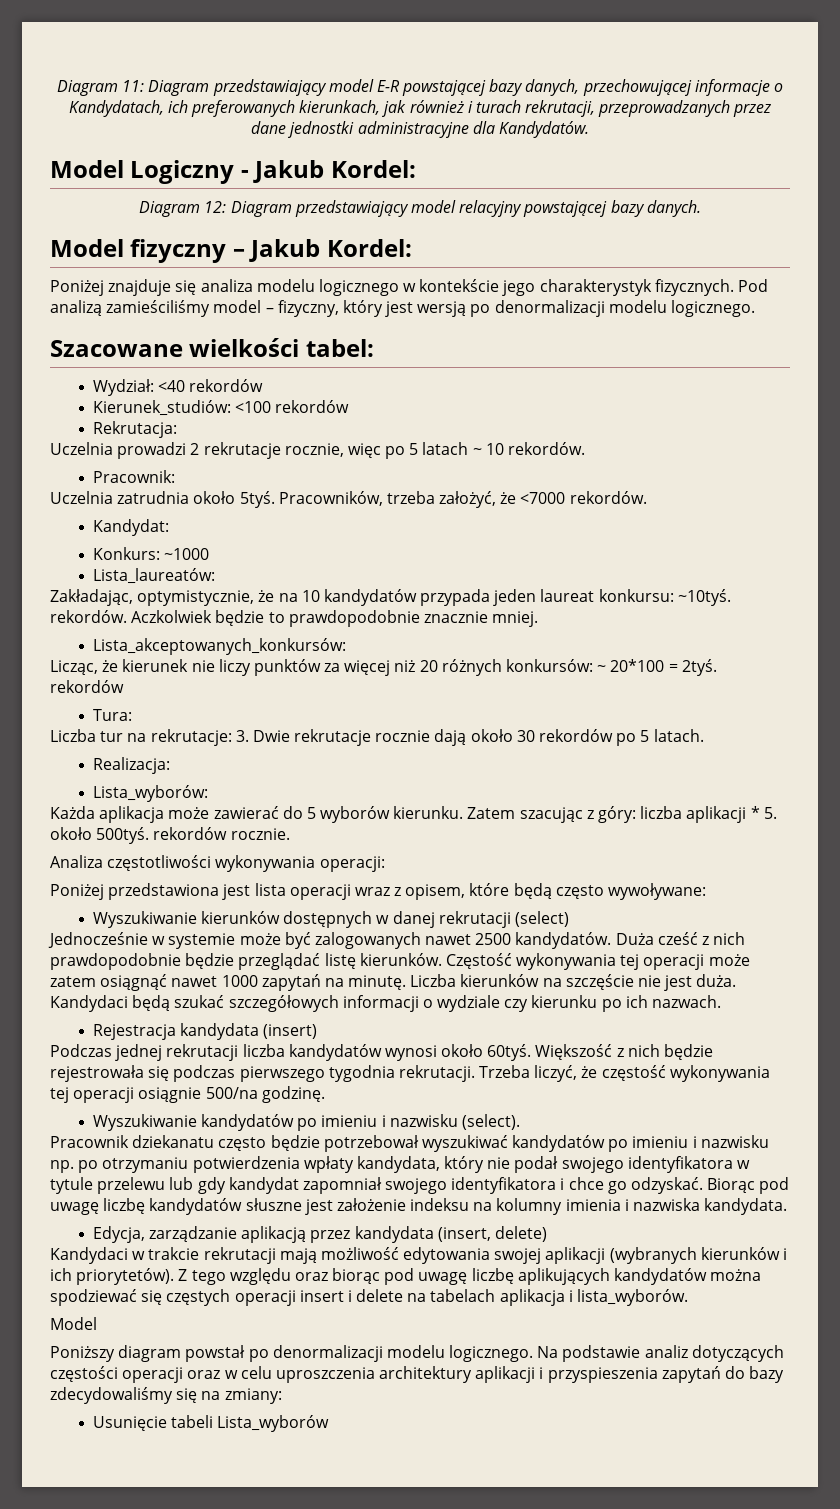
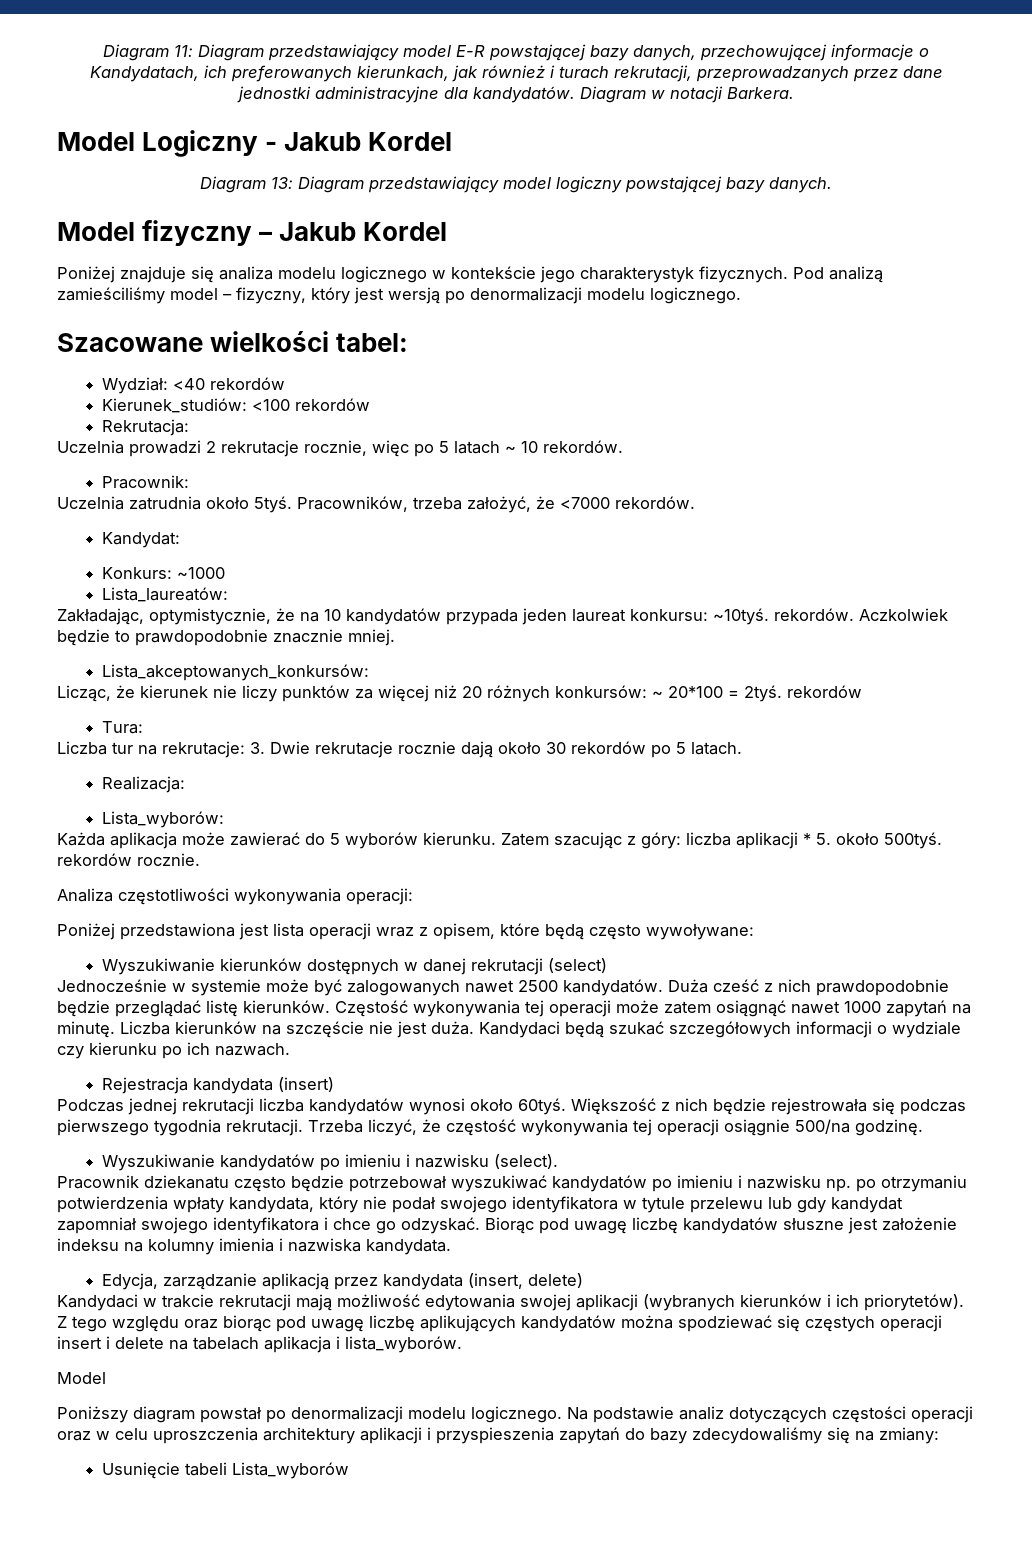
[498,121,589,138] Kandydatów. -> [472,86,794,103] kandydatów. Diagram w notacji Barkera.
[330,160,416,178] [139,200,523,217] Kordel: // Diagram 12: Diagram przedstawiający model relacyjny -> [368,132,453,151] [200,176,622,193] Kordel // Diagram 13: Diagram przedstawiający model logiczny
[326,239,412,257] Kordel: -> [363,222,448,241] Kordel

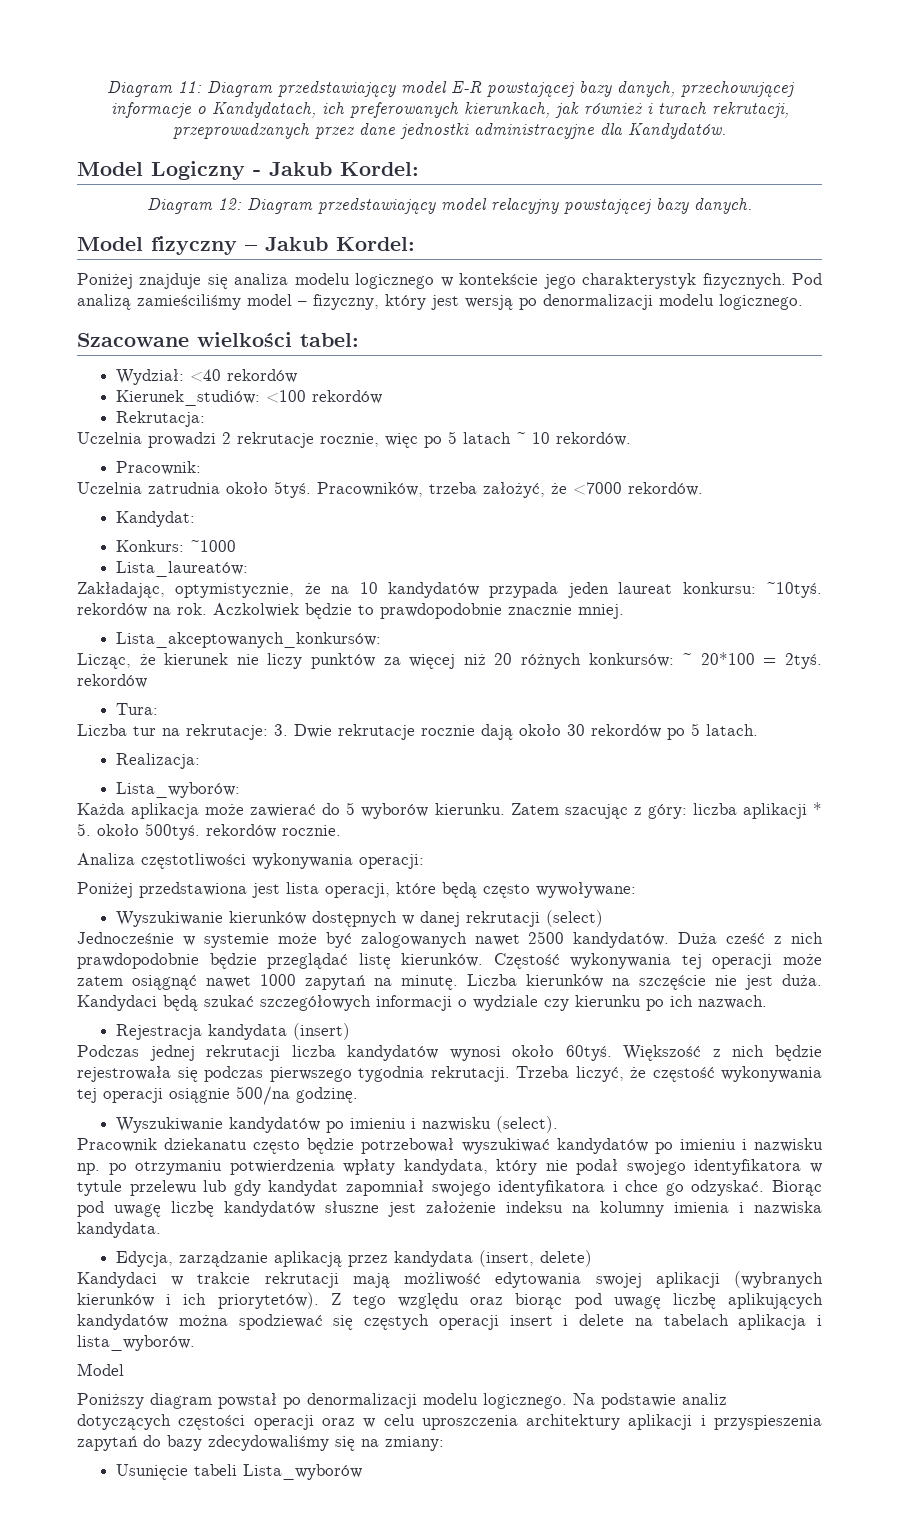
[472,86,794,103] kandydatów. Diagram w notacji Barkera. -> [628,123,726,139] Kandydatów.
[368,132,453,151] [200,176,622,193] Kordel // Diagram 13: Diagram przedstawiający model logiczny -> [340,162,419,176] [147,198,559,214] Kordel: // Diagram 12: Diagram przedstawiający model relacyjny
[363,222,448,241] Kordel -> [336,237,415,251] Kordel:
[774,608,854,621] rekordów. -> [77,603,207,617] rekordów na rok.
[309,923,495,940] operacji wraz z opisem, -> [325,883,390,898] operacji,

